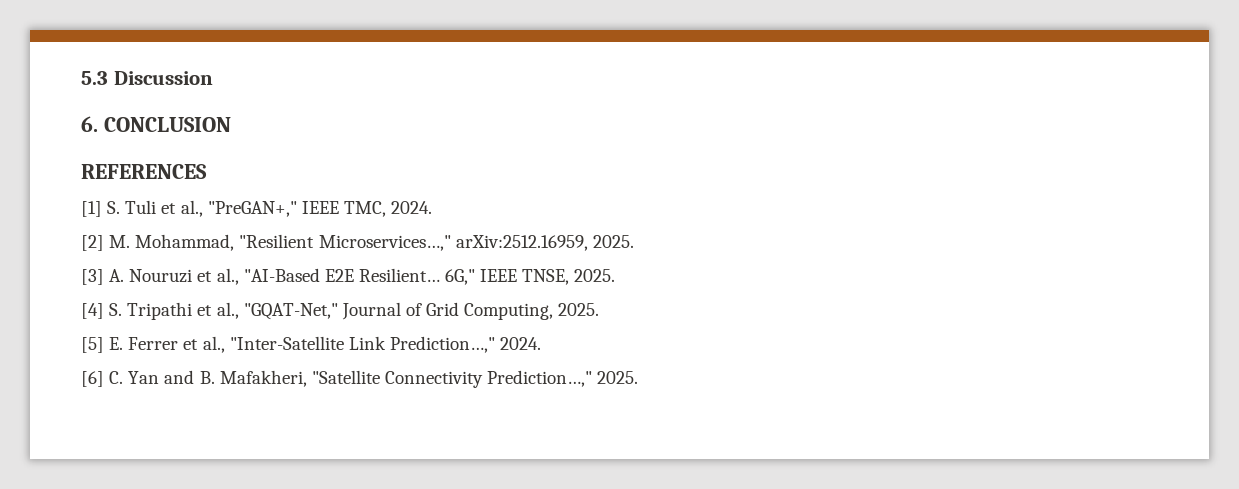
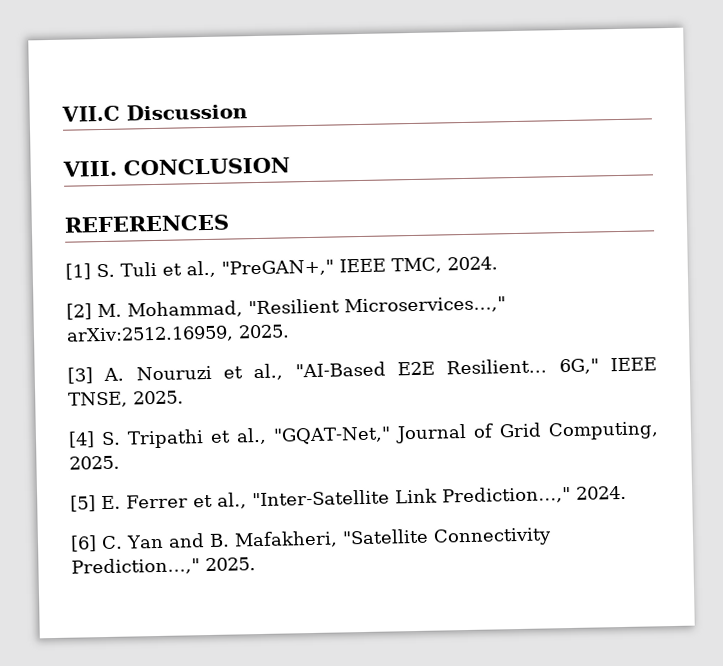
[81,71,108,85] 5.3 -> [61,105,120,122] VII.C
[81,116,98,132] 6. -> [62,160,117,177] VIII.

